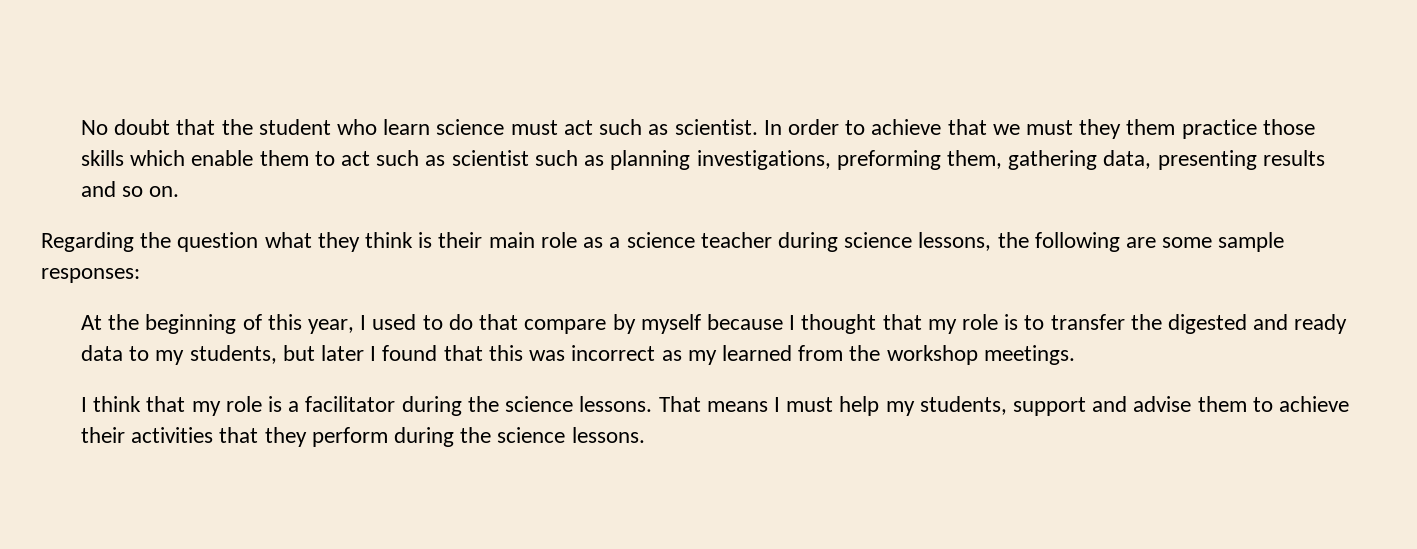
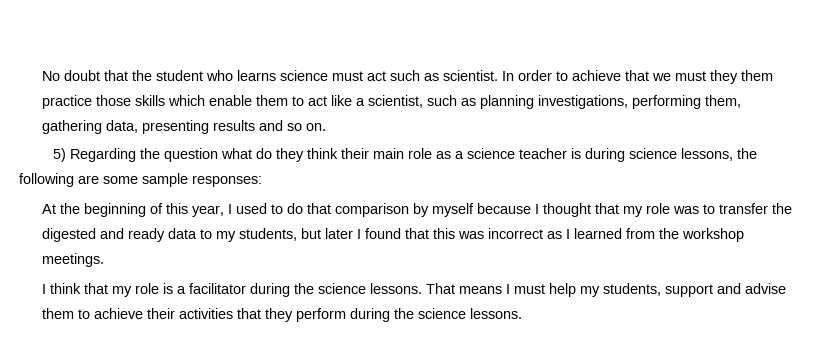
[383,119,431,135] learn -> [236,70,276,81] learns
[376,150,529,166] such as scientist -> [330,95,423,108] like a scientist,
[836,150,941,170] preforming -> [631,95,701,109] performing
(180, 191) none -> [53,148,67,162] 5)
(312, 240) none -> [256,148,273,159] do
[418,232,433,248] is -> (339, 153) none
(772, 240) none -> [571,148,582,159] is
[524,319,607,334] compare -> [334,203,409,217] comparison
[1004,314,1019,330] is -> [672,206,699,214] was
[687,350,717,365] my -> [565,229,570,239] I

